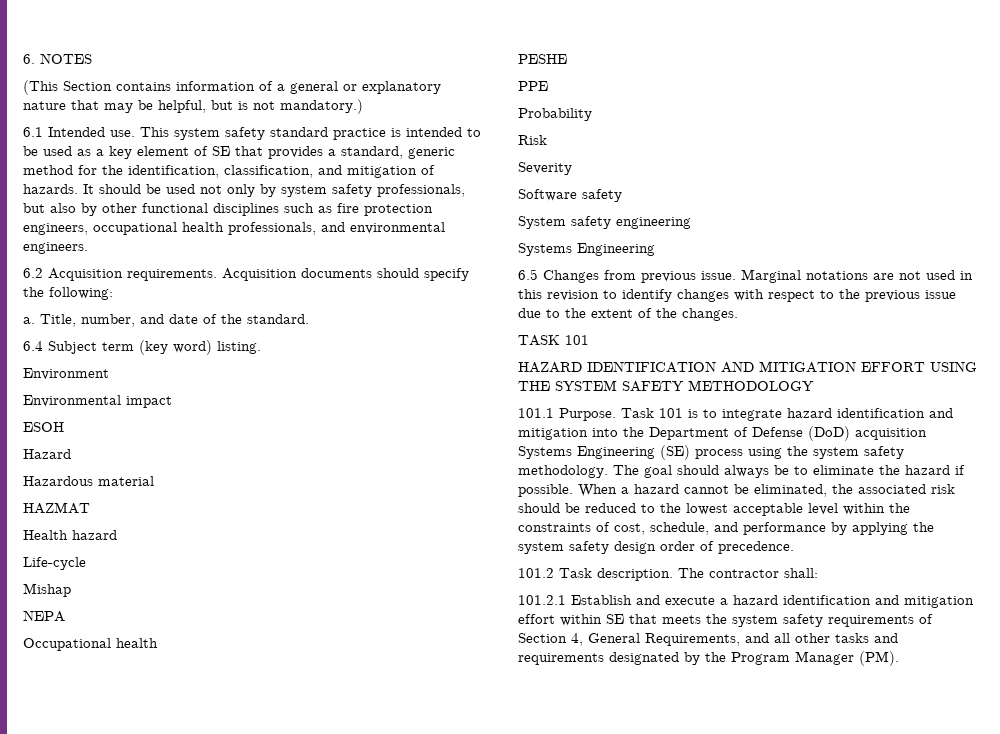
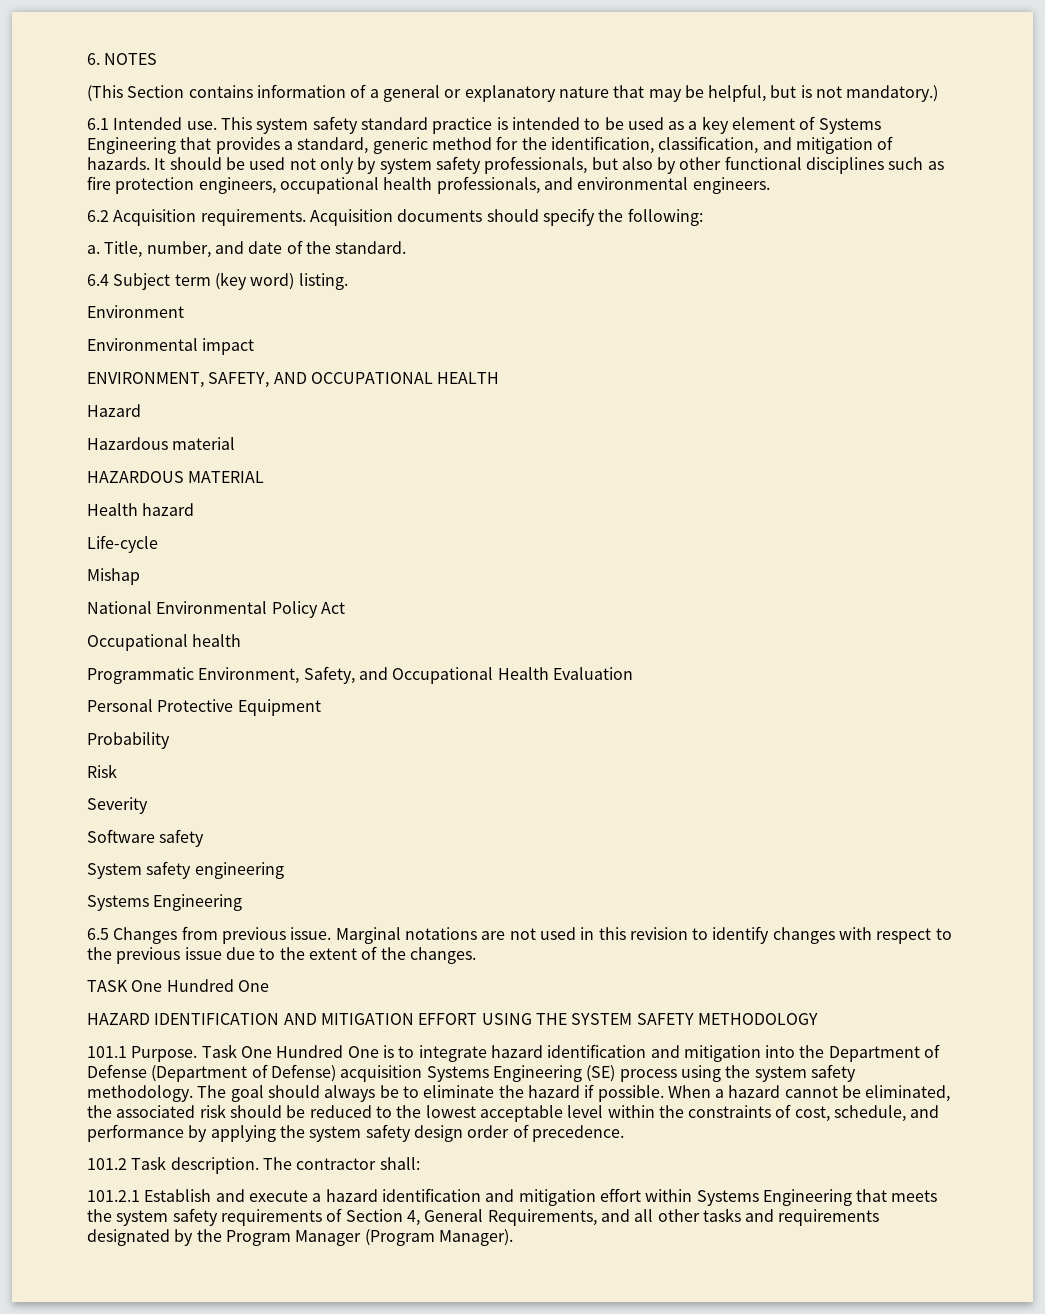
[212,146,230,156] SE -> [818,118,881,134] [87,137,176,154] Systems Engineering
[23,422,64,432] ESOH -> [87,372,500,388] ENVIRONMENT, SAFETY, AND OCCUPATIONAL HEALTH
[23,502,90,514] HAZMAT -> [87,471,265,483] HAZARDOUS MATERIAL
[23,610,65,622] [23,638,158,651] [518,54,567,64] [518,81,548,91] NEPA // Occupational health // PESHE // PPE -> [87,601,345,618] [87,634,242,651] [87,666,633,684] [87,699,321,716] National Environmental Policy Act // Occupational health // Programmatic Environment, Safety, and Occupational Health Evaluation // Personal Protective Equipment
[565,335,589,345] 101 -> [131,979,269,992] One Hundred One
[659,408,683,418] 101 -> [240,1045,379,1058] One Hundred One
[808,426,850,441] (DoD) -> [151,1064,336,1082] (Department of Defense)
[606,614,624,624] SE -> [696,1189,852,1206] Systems Engineering
[859,651,899,666] (PM). -> [364,1229,513,1246] (Program Manager).

